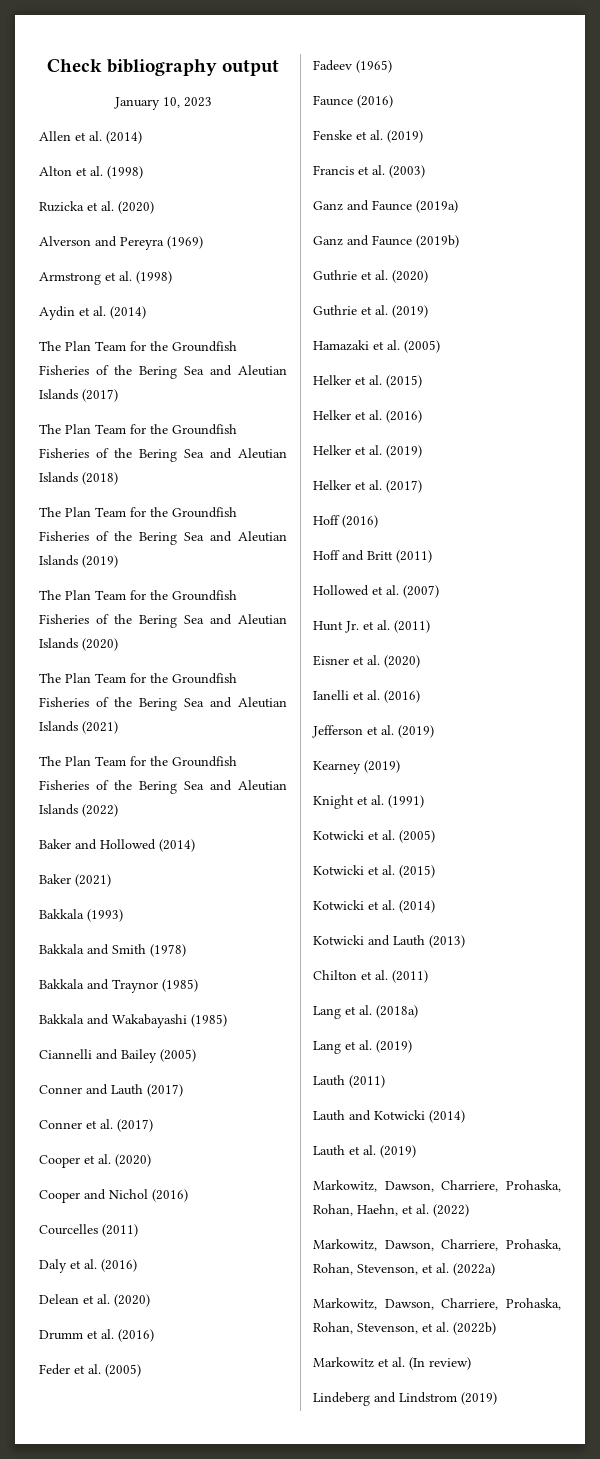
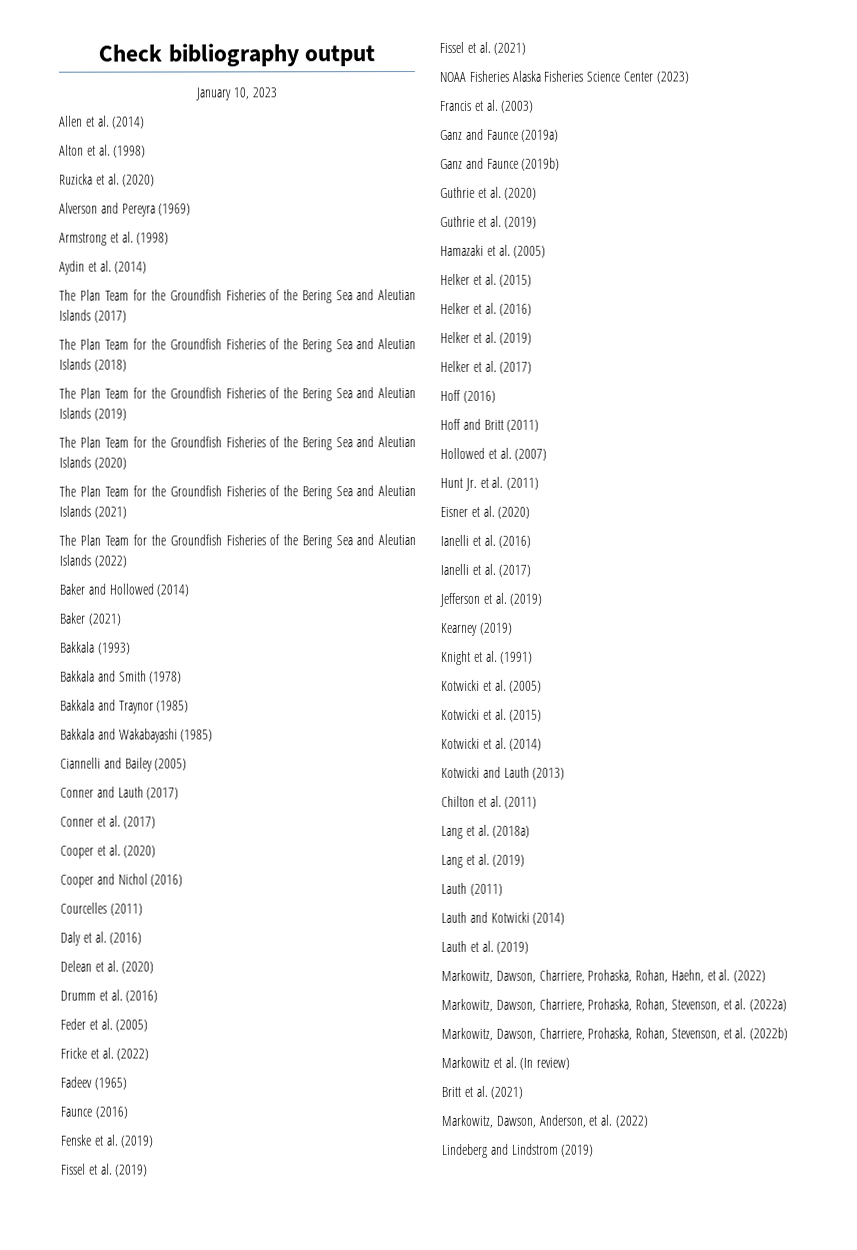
(141, 1370) none -> [60,1047,150,1061] // Fricke et al. (2022)
(423, 136) none -> [61,1163,149,1177] [439,41,527,55] [439,70,689,84] // Fissel et al. (2019) // Fissel et al. (2021) // NOAA Fisheries Alaska Fisheries Science Center (2023)
(420, 696) none -> [440,563,532,577] // Ianelli et al. (2017)
(471, 1363) none -> [441,1085,524,1099] [441,1114,648,1128] // Britt et al. (2021) // Markowitz, Dawson, Anderson, et al. (2022)

